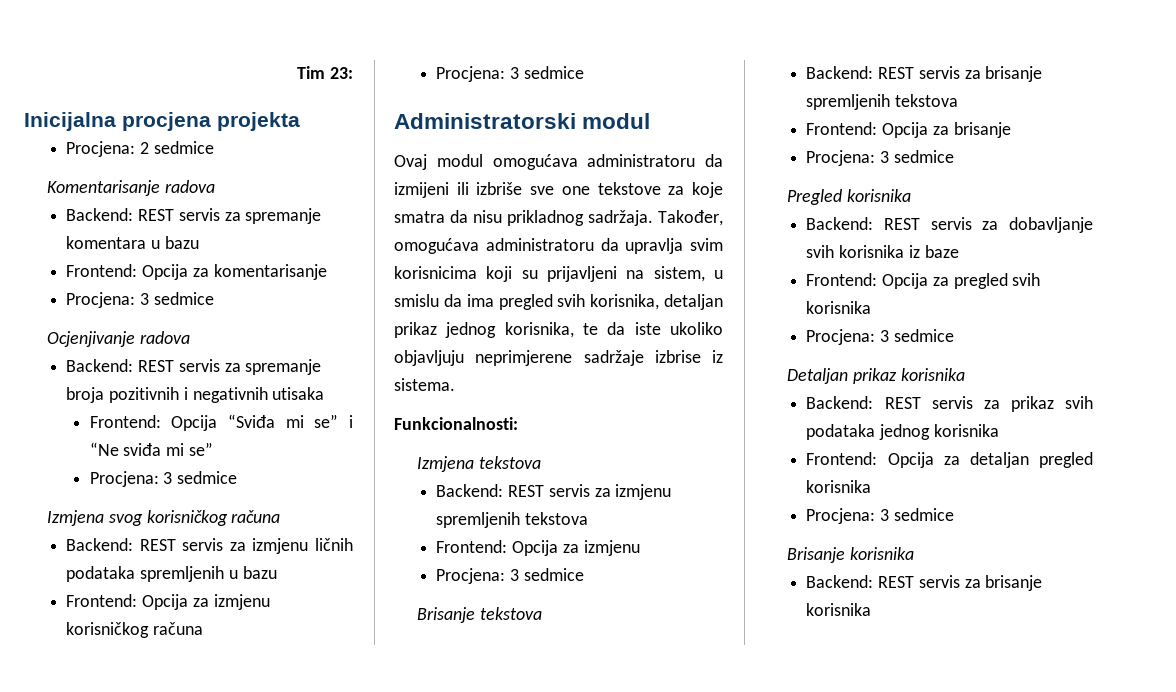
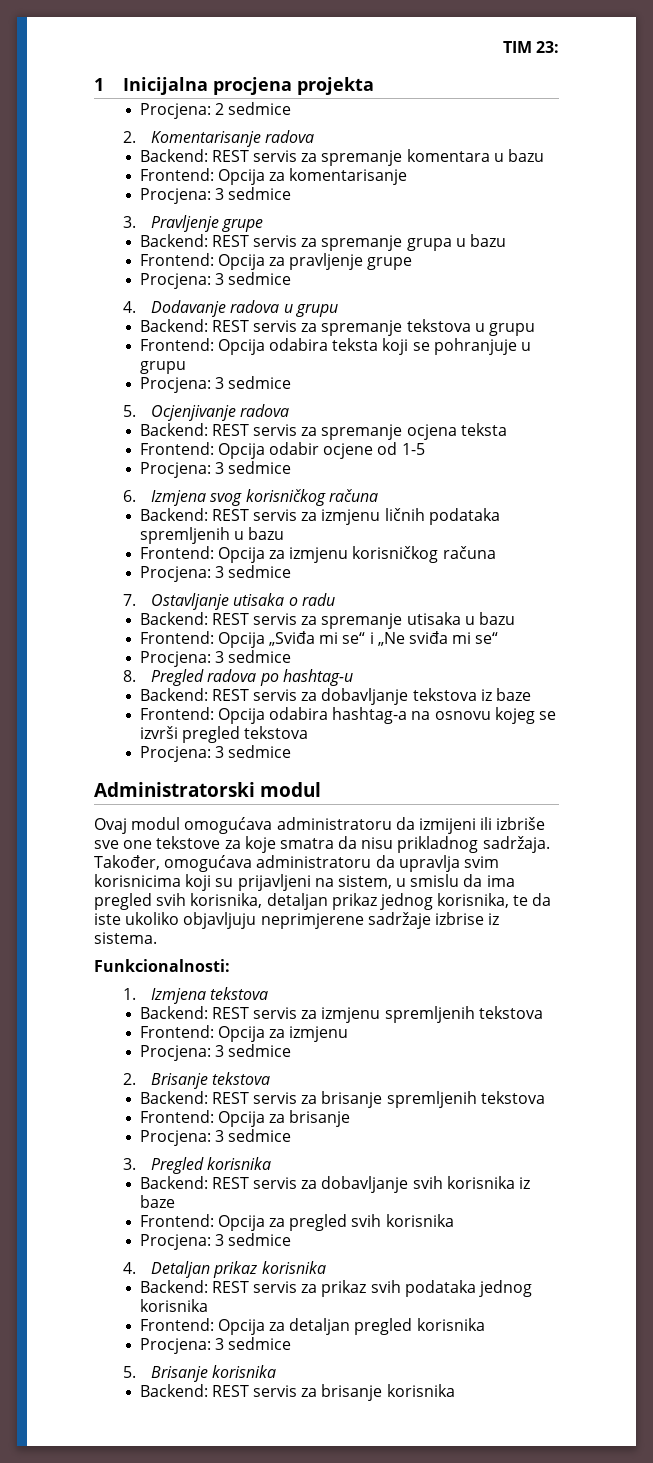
[297,66,326,79] Tim -> [502,41,532,53] TIM
(353, 73) none -> [94,78,104,91] 1
(214, 147) none -> [122,131,136,143] 2.
(214, 298) none -> [122,215,264,232] [139,234,506,251] [139,253,413,270] [139,272,292,289] [122,300,338,317] [139,319,535,336] [139,338,531,355] [139,361,186,374] [139,376,292,393] [122,405,136,417] 3. Pravljenje grupe // Backend: REST servis za spremanje grupa u bazu // Frontend: Opcija za pravljenje grupe // Procjena: 3 sedmice // 4. Dodavanje radova u grupu // Backend: REST servis za spremanje tekstova u grupu // Frontend: Opcija odabira teksta koji se pohranjuje u grupu // Procjena: 3 sedmice // 5.
[66,387,325,403] [89,414,354,431] [89,442,213,456] [89,471,238,487] broja pozitivnih i negativnih utisaka // Frontend: Opcija “Sviđa mi se” i “Ne sviđa mi se” // Procjena: 3 sedmice // -> [406,423,507,440] [139,442,425,459] [139,461,292,478] [122,490,136,502] ocjena teksta // Frontend: Opcija odabir ocjene od 1-5 // Procjena: 3 sedmice // 6.
(584, 72) none -> [122,593,335,610] [139,612,515,629] [139,631,499,648] [139,650,292,667] [122,669,353,686] [139,688,531,705] [139,707,556,724] [139,726,309,743] [139,745,292,762] // 7. Ostavljanje utisaka o radu // Backend: REST servis za spremanje utisaka u bazu // Frontend: Opcija „Sviđa mi se“ i „Ne sviđa mi se“ // Procjena: 3 sedmice // 8. Pregled radova po hashtag-u // Backend: REST servis za dobavljanje tekstova iz baze // Frontend: Opcija odabira hashtag-a na osnovu kojeg se izvrši pregled tekstova // Procjena: 3 sedmice
(518, 423) none -> [122,988,136,1000] 1.
(584, 574) none -> [122,1073,136,1085] 2.
(954, 156) none -> [122,1158,136,1170] 3.
(954, 335) none -> [122,1262,136,1274] 4.
(954, 514) none -> [122,1366,136,1378] 5.

